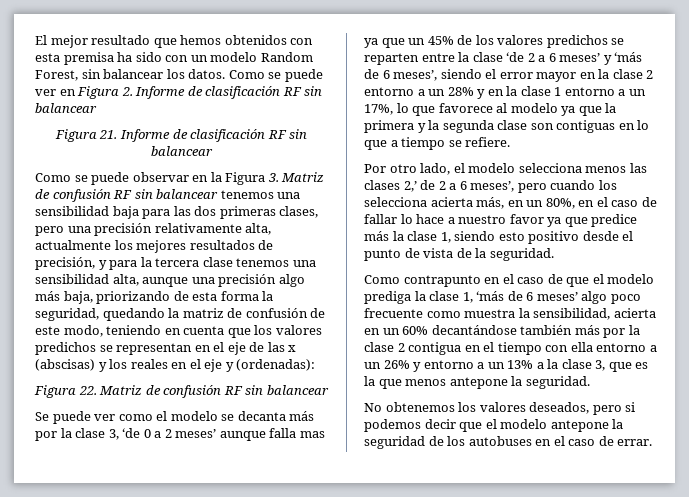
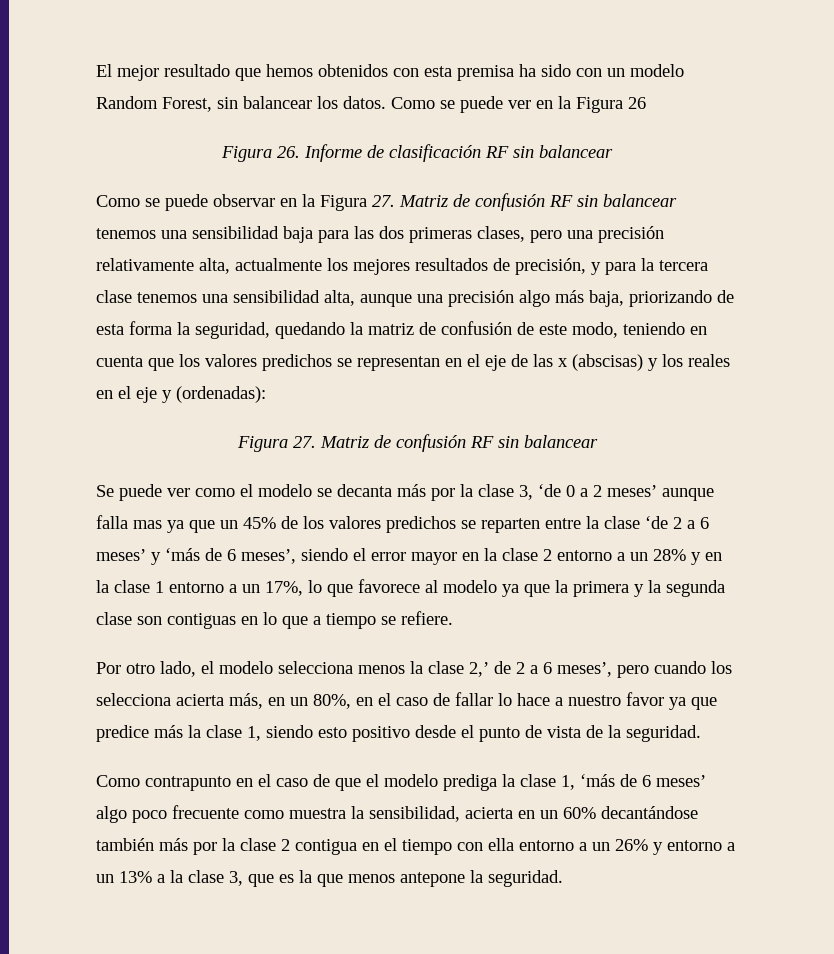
[77,86,323,99] [35,103,97,113] [54,129,118,142] Figura 2. Informe de clasificación RF sin balancear // Figura 21. -> [558,96,646,113] [221,146,300,162] la Figura 26 // Figura 26.
[267,173,279,182] 3. -> [372,195,395,207] 27.
[78,386,97,395] 22. -> [292,436,316,448] 27.
[629,163,647,173] [364,180,400,190] las clases -> [410,661,464,674] la clase
[364,402,636,415] [364,419,624,432] [364,436,653,449] // No obtenemos los valores deseados, pero si podemos decir que el modelo antepone la seguridad de los autobuses en el caso de errar. -> (563, 878) none

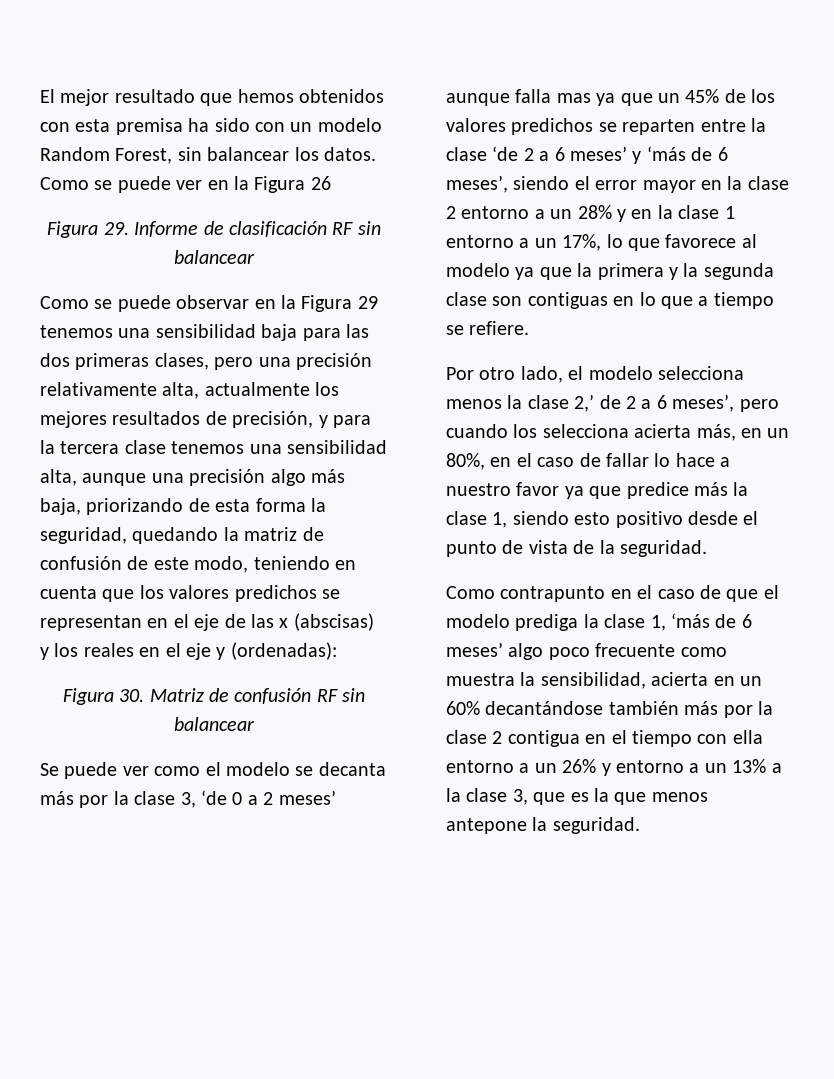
[277,146,300,158] 26. -> [103,222,129,235] 29.
[372,193,677,211] 27. Matriz de confusión RF sin balancear -> [357,296,378,309] 29
[292,436,316,448] 27. -> [119,689,145,702] 30.

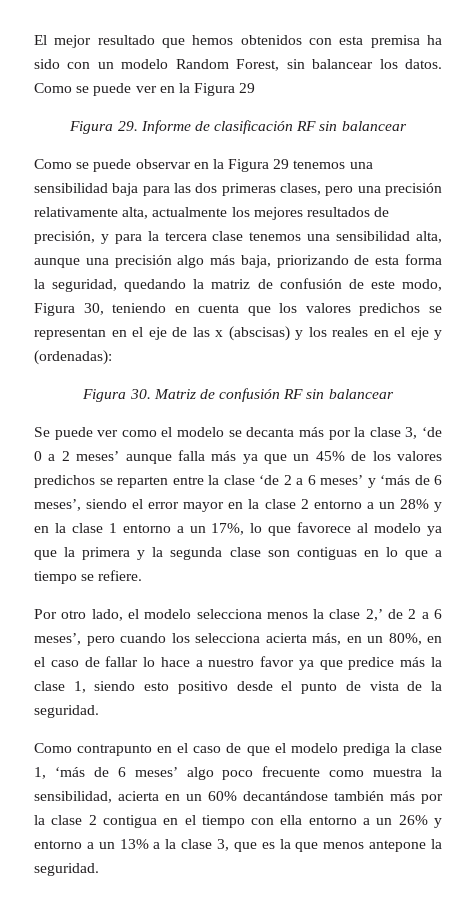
[310,176,331,190] 26 -> [239,83,256,93] 29
(249, 564) none -> [34,303,104,316] Figura 30,
[556,93,591,103] mas -> [211,451,237,461] más

